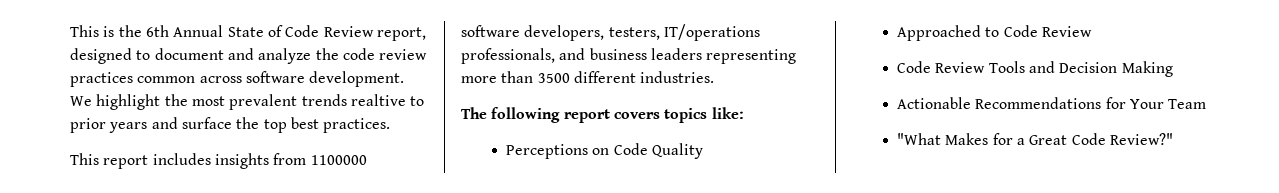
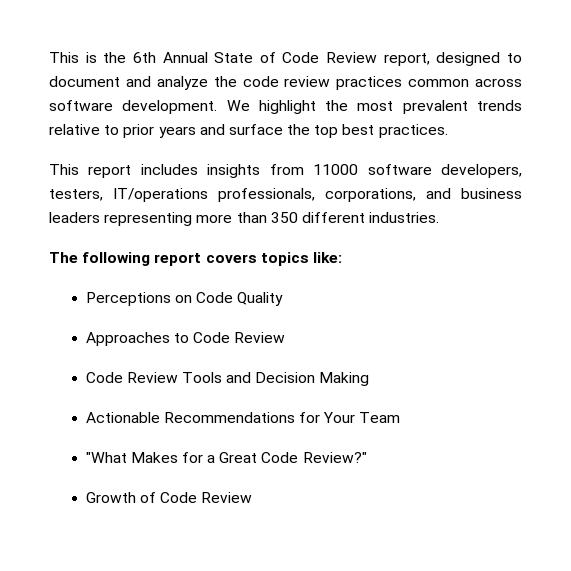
[350,94,406,106] realtive -> [49,124,100,135] relative
[310,155,367,165] 1100000 -> [313,164,359,175] 11000
(555, 56) none -> [325,188,416,202] corporations,
[537,73,570,83] 3500 -> [270,212,298,223] 350
[897,25,982,41] Approached -> [85,332,170,346] Approaches
(1174, 139) none -> [85,492,253,503] // Growth of Code Review

